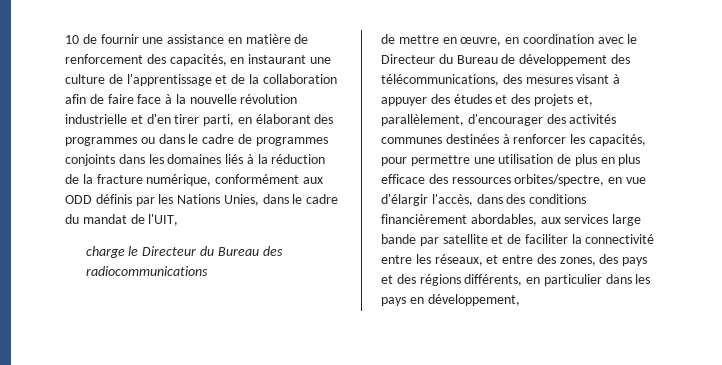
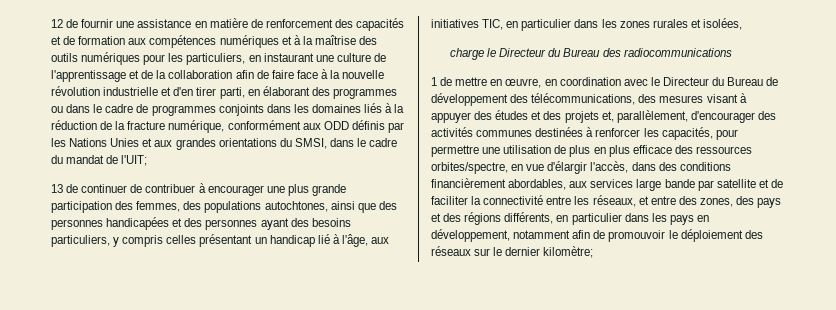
[65,35,79,44] 10 -> [51,19,63,28] 12
[169,54,227,66] capacités, -> [356,18,405,31] [51,35,378,48] [51,52,246,65] capacités et de formation aux compétences numériques et à la maîtrise des outils numériques pour les particuliers,
[223,194,259,206] Unies, -> [110,138,327,150] Unies et aux grandes orientations du SMSI,
[148,214,179,226] l'UIT, -> [121,155,148,166] [51,183,346,196] [51,201,397,213] [51,217,351,230] [51,234,390,247] [431,18,742,31] l'UIT; // 13 de continuer de contribuer à encourager une plus grande participation des femmes, des populations autochtones, ainsi que des personnes handicapées et des personnes ayant des besoins particuliers, y compris celles présentant un handicap lié à l'âge, aux initiatives TIC, en particulier dans les zones rurales et isolées,
(208, 271) none -> [431,77,437,86] 1
(520, 300) none -> [513,229,763,242] [431,246,594,258] notamment afin de promouvoir le déploiement des réseaux sur le dernier kilomètre;

